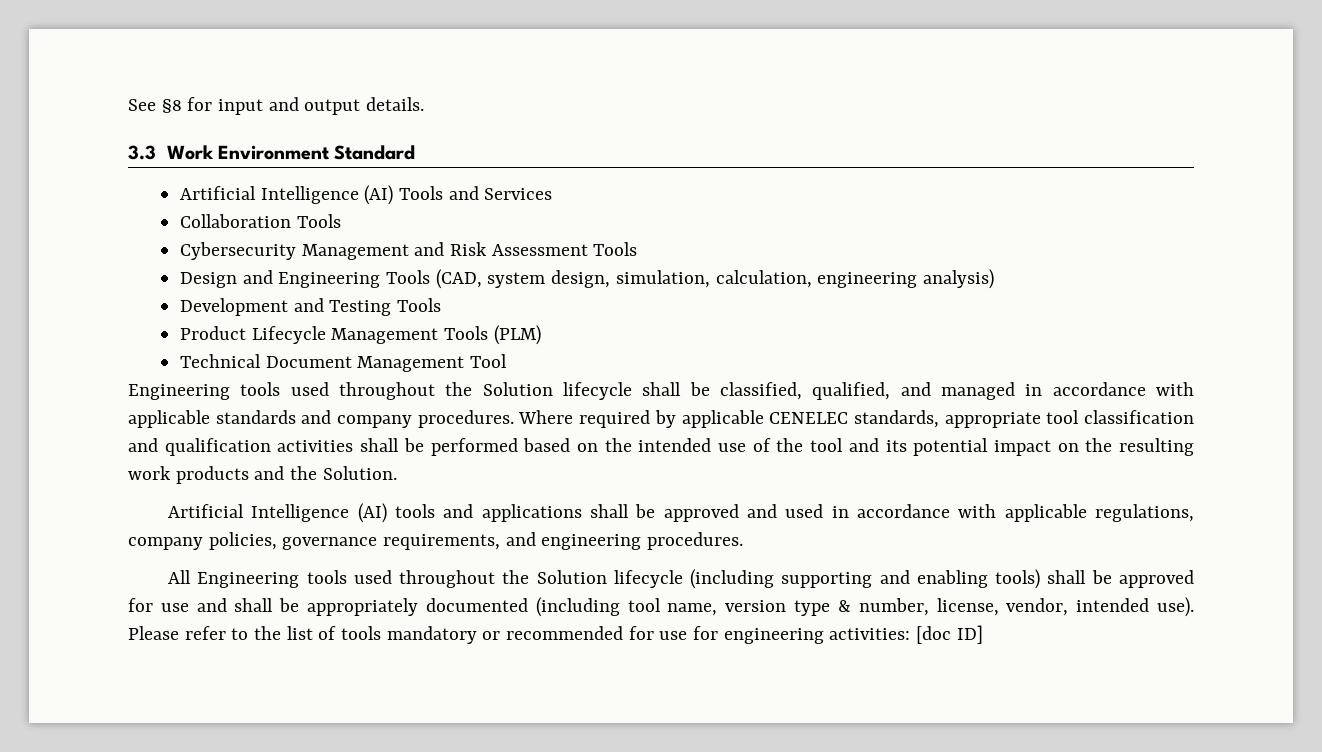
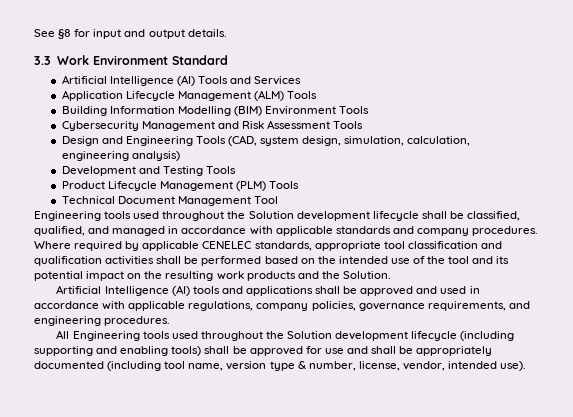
[180,214,292,228] Collaboration -> [61,90,317,101] [61,106,336,116] Application Lifecycle Management (ALM) Tools // Building Information Modelling (BIM) Environment
[444,325,541,345] Tools (PLM) -> [235,181,299,191] (PLM) Tools
(553, 389) none -> [296,211,370,221] development
(607, 577) none -> [335,331,409,341] development
[128,625,983,644] Please refer to the list of tools mandatory or recommended for use for engineering activities: [doc ID] -> (527, 366) none

